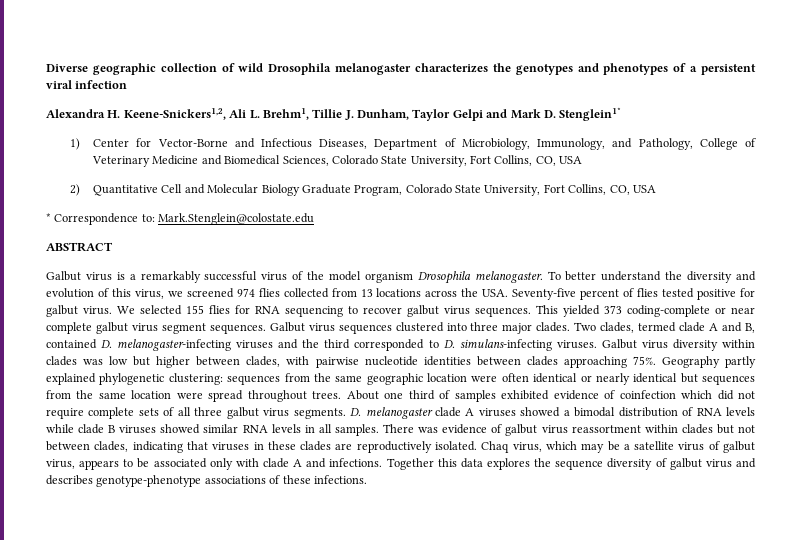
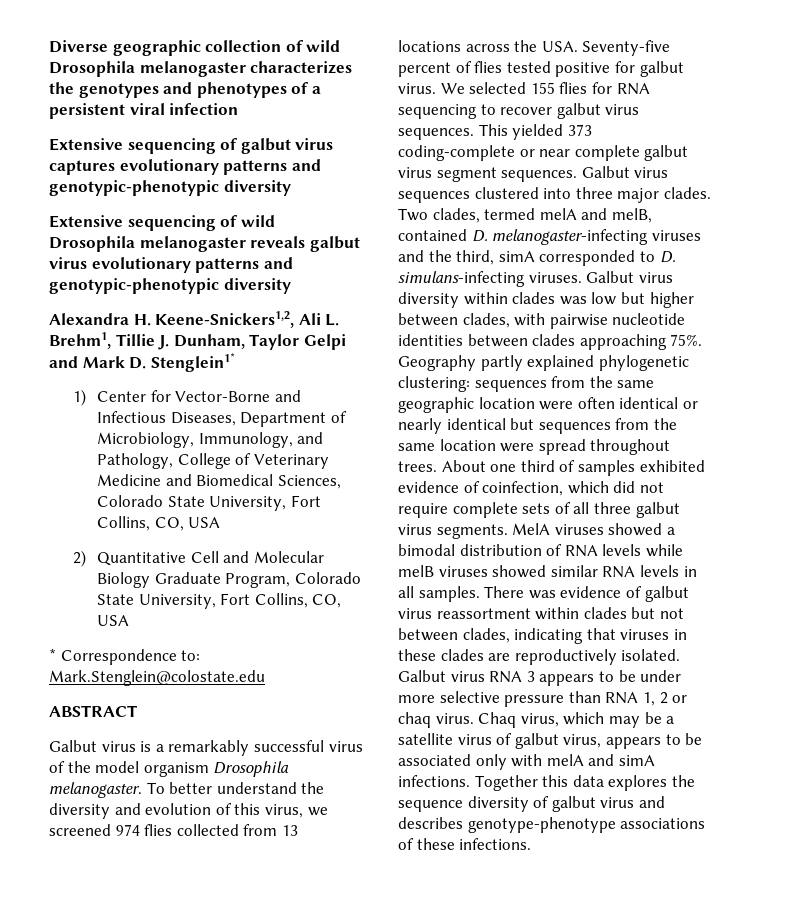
(128, 84) none -> [49,138,334,154] [49,159,321,175] [49,180,291,196] [49,215,275,231] [49,236,360,252] [49,257,293,273] [49,278,291,294] // Extensive sequencing of galbut virus captures evolutionary patterns and genotypic-phenotypic diversity // Extensive sequencing of wild Drosophila melanogaster reveals galbut virus evolutionary patterns and genotypic-phenotypic diversity
[679,322,755,333] clade A and B, -> [539,208,652,223] melA and melB,
[324,339,351,349] third -> [456,250,535,265] third, simA
[619,390,676,399] coinfection -> [482,481,564,496] coinfection,
[350,407,475,419] D. melanogaster clade A -> [512,523,551,535] MelA
[78,424,116,434] clade B -> [398,565,434,577] melB
(478, 446) none -> [398,670,682,686] [398,691,688,707] [398,712,474,728] Galbut virus RNA 3 appears to be under more selective pressure than RNA 1, 2 or chaq virus.
[263,458,327,468] clade A and -> [546,754,655,766] melA and simA

